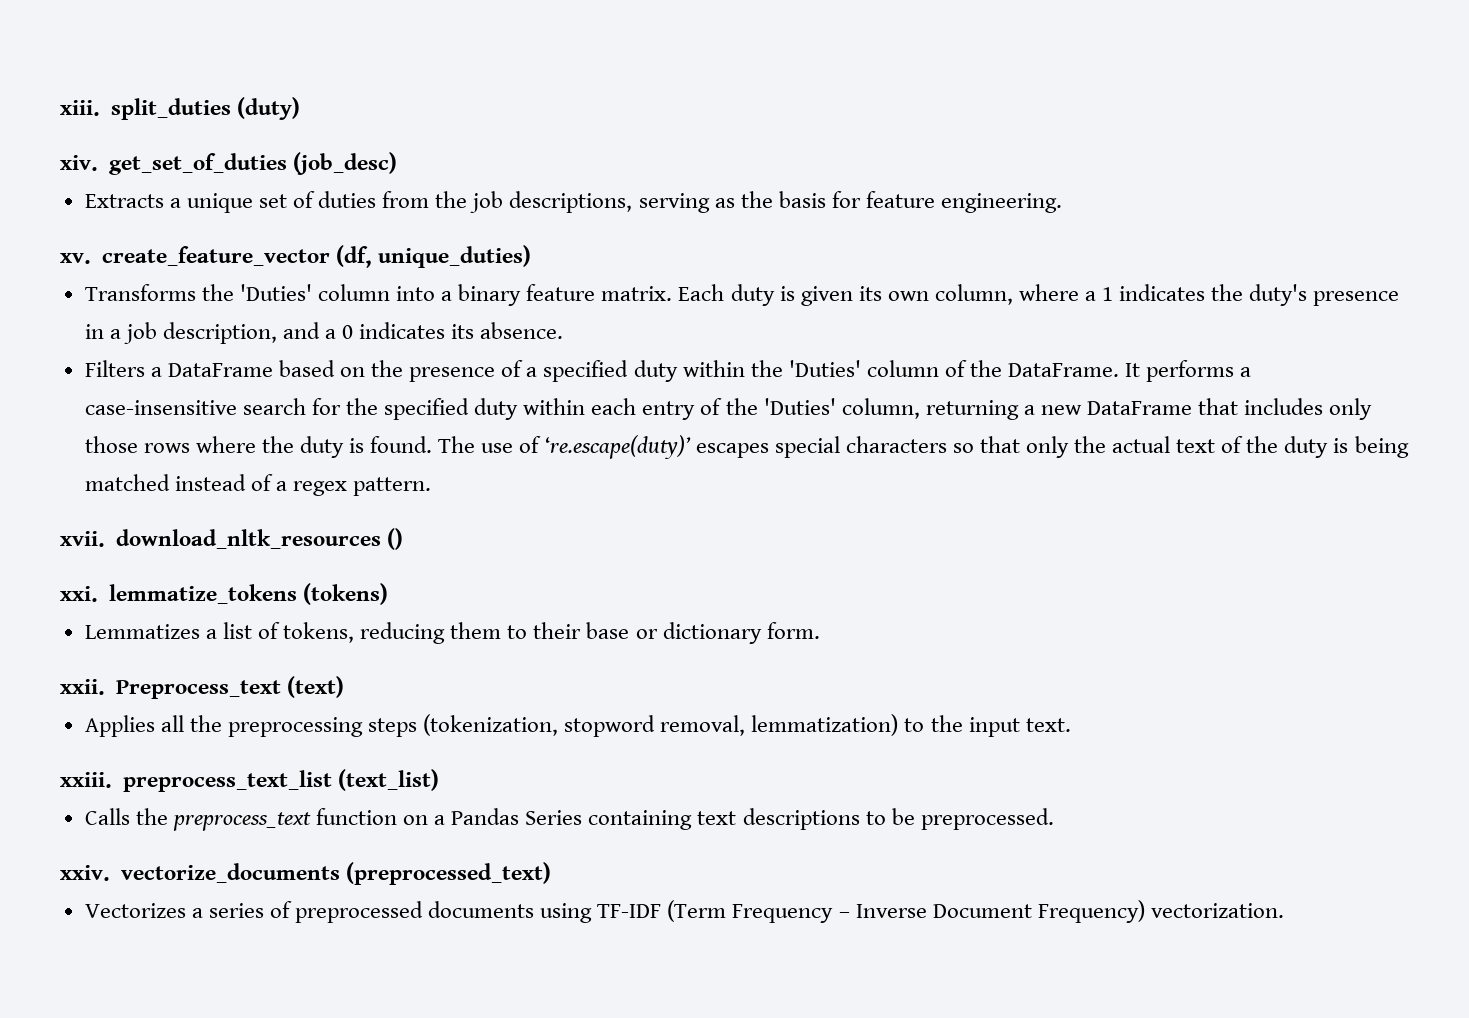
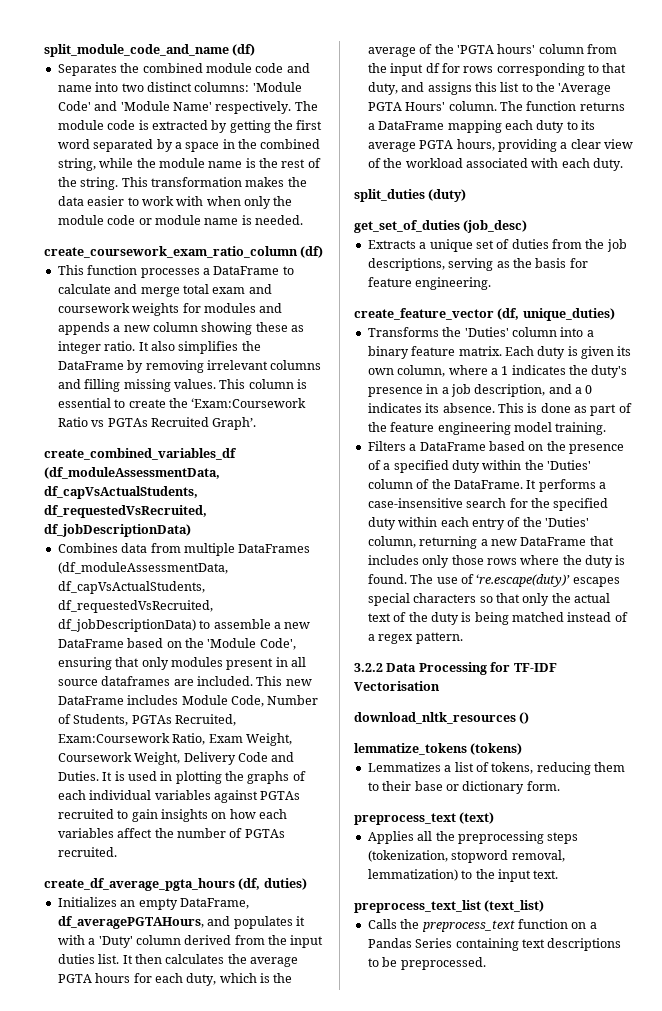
[60,100,100,116] xiii. -> [44,44,256,57] [57,63,310,76] [57,82,302,92] [57,101,318,114] [57,120,323,133] [57,139,321,152] [57,158,321,171] [57,177,307,190] [57,196,293,209] [57,215,303,225] [44,246,324,258] [57,265,294,278] [57,284,272,297] [57,303,283,316] [57,322,304,335] [57,341,261,354] [57,360,322,373] [57,379,307,392] [57,398,307,408] [57,417,257,430] [44,448,237,460] [44,467,220,479] [44,486,198,499] [44,505,207,518] [44,524,191,537] [57,543,311,556] [57,562,228,574] [57,581,205,594] [57,600,213,613] [57,619,311,632] [57,638,296,650] [57,657,306,670] [57,676,312,686] [57,695,319,707] [57,714,236,726] [57,733,292,746] [57,752,295,765] [57,771,306,784] [57,790,301,803] [57,809,287,822] [57,828,285,838] [57,847,117,857] [44,878,307,891] [57,897,249,910] [57,916,305,929] [57,935,324,948] [57,954,298,967] [57,973,293,986] [367,44,617,57] [367,63,627,76] [367,82,612,95] [367,101,625,111] [367,120,595,133] [367,139,633,152] [367,158,623,171] split_module_code_and_name (df) // Separates the combined module code and name into two distinct columns: 'Module Code' and 'Module Name' respectively. The module code is extracted by getting the first word separated by a space in the combined string, while the module name is the rest of the string. This transformation makes the data easier to work with when only the module code or module name is needed. // create_coursework_exam_ratio_column (df) // This function processes a DataFrame to calculate and merge total exam and coursework weights for modules and appends a new column showing these as integer ratio. It also simplifies the DataFrame by removing irrelevant columns and filling missing values. This column is essential to create the ‘Exam:Coursework Ratio vs PGTAs Recruited Graph’. // create_combined_variables_df (df_moduleAssessmentData, df_capVsActualStudents, df_requestedVsRecruited, df_jobDescriptionData) // Combines data from multiple DataFrames (df_moduleAssessmentData, df_capVsActualStudents, df_requestedVsRecruited, df_jobDescriptionData) to assemble a new DataFrame based on the 'Module Code', ensuring that only modules present in all source dataframes are included. This new DataFrame includes Module Code, Number of Students, PGTAs Recruited, Exam:Coursework Ratio, Exam Weight, Coursework Weight, Delivery Code and Duties. It is used in plotting the graphs of each individual variables against PGTAs recruited to gain insights on how each variables affect the number of PGTAs recruited. // create_df_average_pgta_hours (df, duties) // Initializes an empty DataFrame, df_averagePGTAHours, and populates it with a 'Duty' column derived from the input duties list. It then calculates the average PGTA hours for each duty, which is the average of the 'PGTA hours' column from the input df for rows corresponding to that duty, and assigns this list to the 'Average PGTA Hours' column. The function returns a DataFrame mapping each duty to its average PGTA hours, providing a clear view of the workload associated with each duty. //
[60,155,98,171] xiv. -> (467, 195) none
[60,253,91,264] xv. -> (492, 283) none
(564, 330) none -> [497,403,632,416] [367,422,607,435] This is done as part of the feature engineering model training.
[60,531,105,547] xvii. -> [354,662,557,675] [354,681,440,691] 3.2.2 Data Processing for TF-IDF Vectorisation //
[60,586,98,602] xxi. -> (530, 718) none
[60,679,282,699] xxii. Preprocess_text -> [354,813,456,825] preprocess_text
[60,772,112,788] xxiii. -> (559, 874) none
[60,862,552,885] [84,900,1284,923] // xxiv. vectorize_documents (preprocessed_text) // Vectorizes a series of preprocessed documents using TF-IDF (Term Frequency – Inverse Document Frequency) vectorization. -> (486, 963) none

